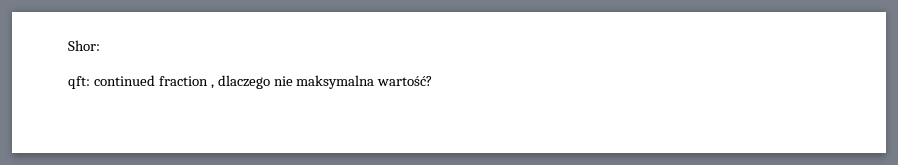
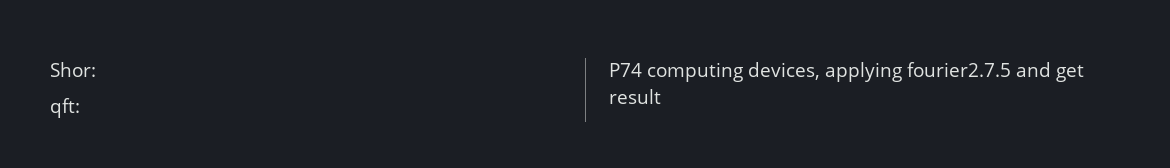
[93,75,433,89] continued fraction , dlaczego nie maksymalna wartość? -> [609,62,1084,82] [609,89,661,104] // P74 computing devices, applying fourier2.7.5 and get result

